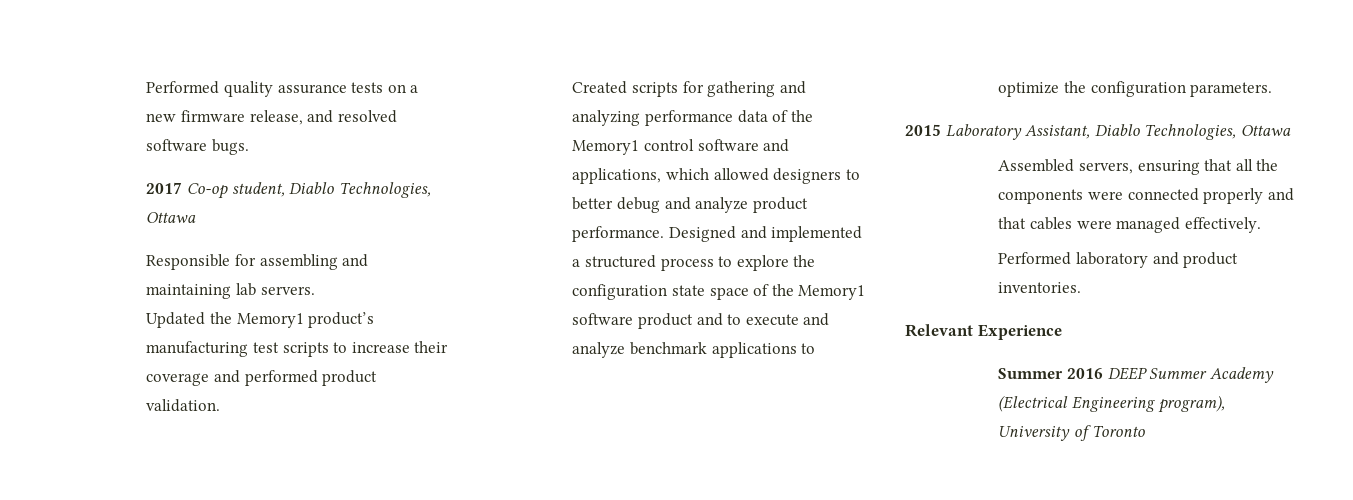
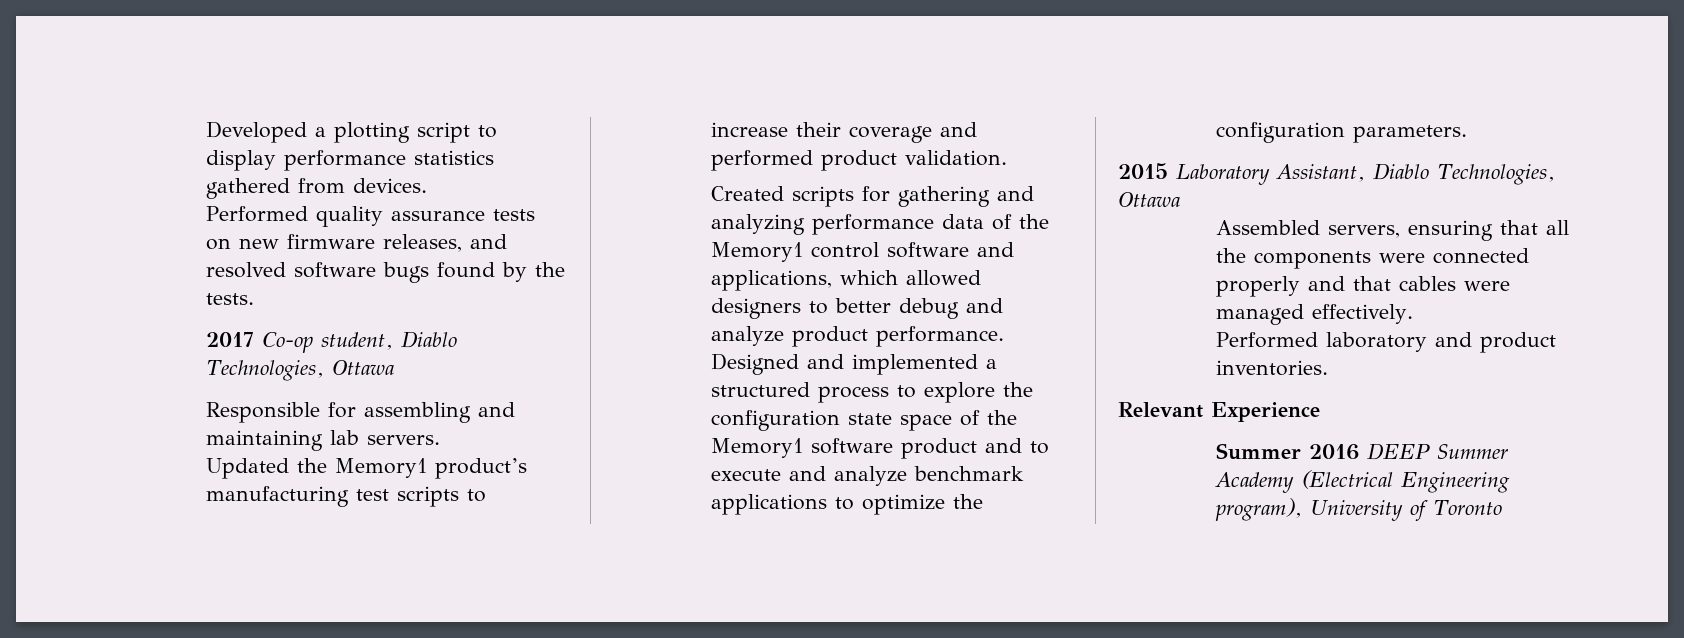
(146, 87) none -> [205,121,497,143] [205,150,494,171] [205,178,427,199] Developed a plotting script to display performance statistics gathered from devices. //
[410,85,419,93] a -> (231, 244) none
[249,110,303,125] release, -> [382,234,462,252] releases,
[212,139,250,155] bugs. -> [382,262,565,283] [205,293,254,305] bugs found by the tests.

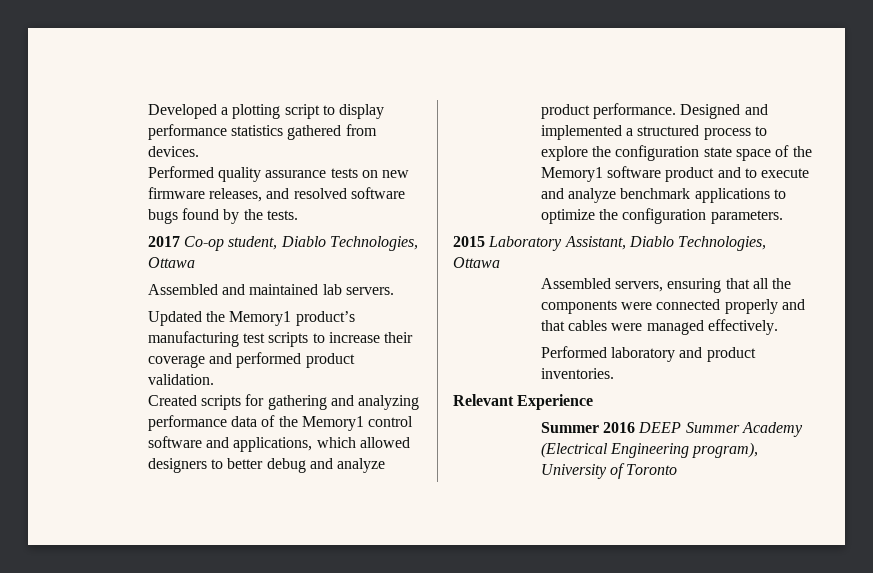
[205,402,515,423] [205,430,323,451] Responsible for assembling and maintaining -> [147,284,319,295] Assembled and maintained

